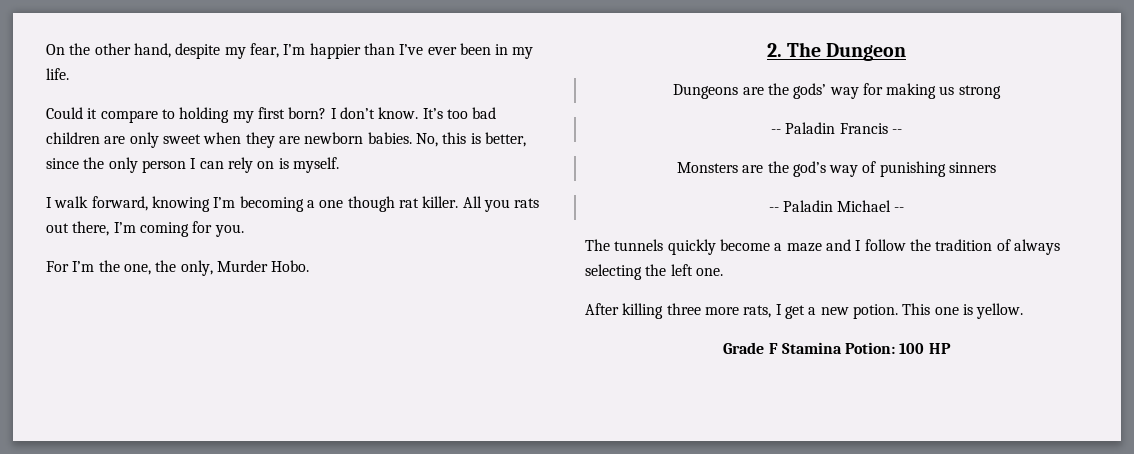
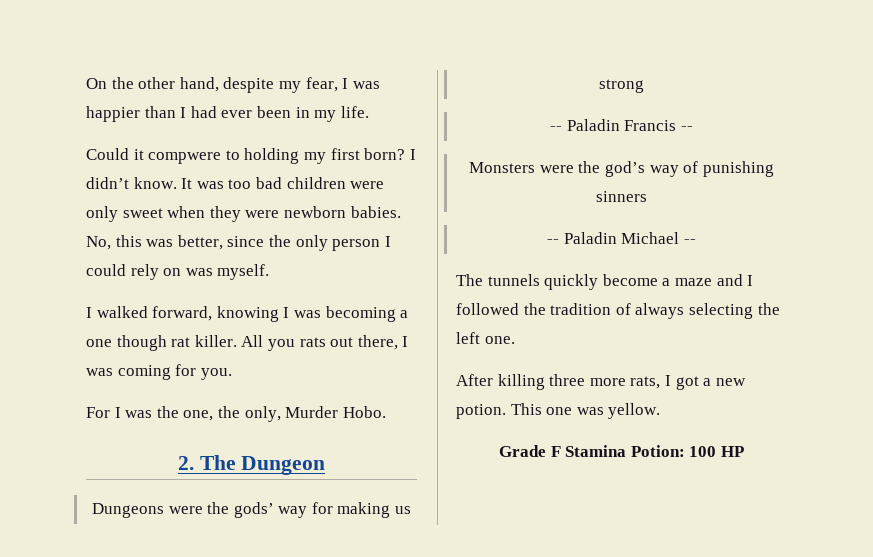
[283,43,424,59] I’m happier than I’ve -> [342,78,380,89] [86,106,217,122] I was happier than I had
[100,110,158,123] compare -> [148,152,222,164] compwere
[339,107,443,119] don’t know. It’s -> [86,177,224,189] didn’t know. It was
[104,136,126,144] are -> [350,181,385,189] were
[278,136,300,144] are -> [245,210,280,218] were
[470,133,481,144] is -> [146,239,174,247] was
[199,161,224,169] can -> [86,264,126,276] could
[278,158,289,169] is -> [185,268,213,276] was
[54,196,89,208] walk -> [96,306,148,318] walked
[213,197,236,208] I’m -> [283,307,321,318] I was
[113,222,136,233] I’m -> [402,336,409,347] [86,368,113,376] I was
[72,261,95,272] I’m -> [114,407,153,418] I was
[742,87,764,95] are -> [168,506,203,514] were
[742,165,764,173] are -> [539,165,574,173] were
[864,239,906,251] follow -> [456,303,519,315] followed
[784,305,805,319] get -> [675,376,699,390] got
[962,304,973,315] is -> [576,407,604,415] was

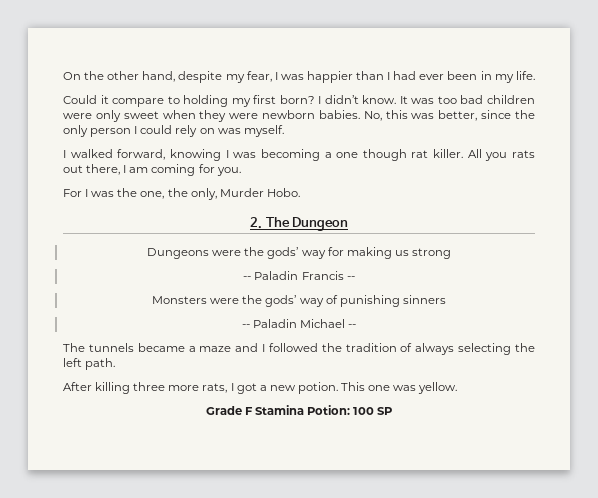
[148,152,222,164] compwere -> [112,98,165,107] compare
[86,368,113,376] was -> [129,167,149,173] am
[605,161,645,177] god’s -> [265,295,297,307] gods’
[544,274,658,290] quickly become -> [137,343,185,352] became
[484,336,515,344] one. -> [85,358,116,370] path.
[720,446,744,457] HP -> [377,407,393,415] SP

